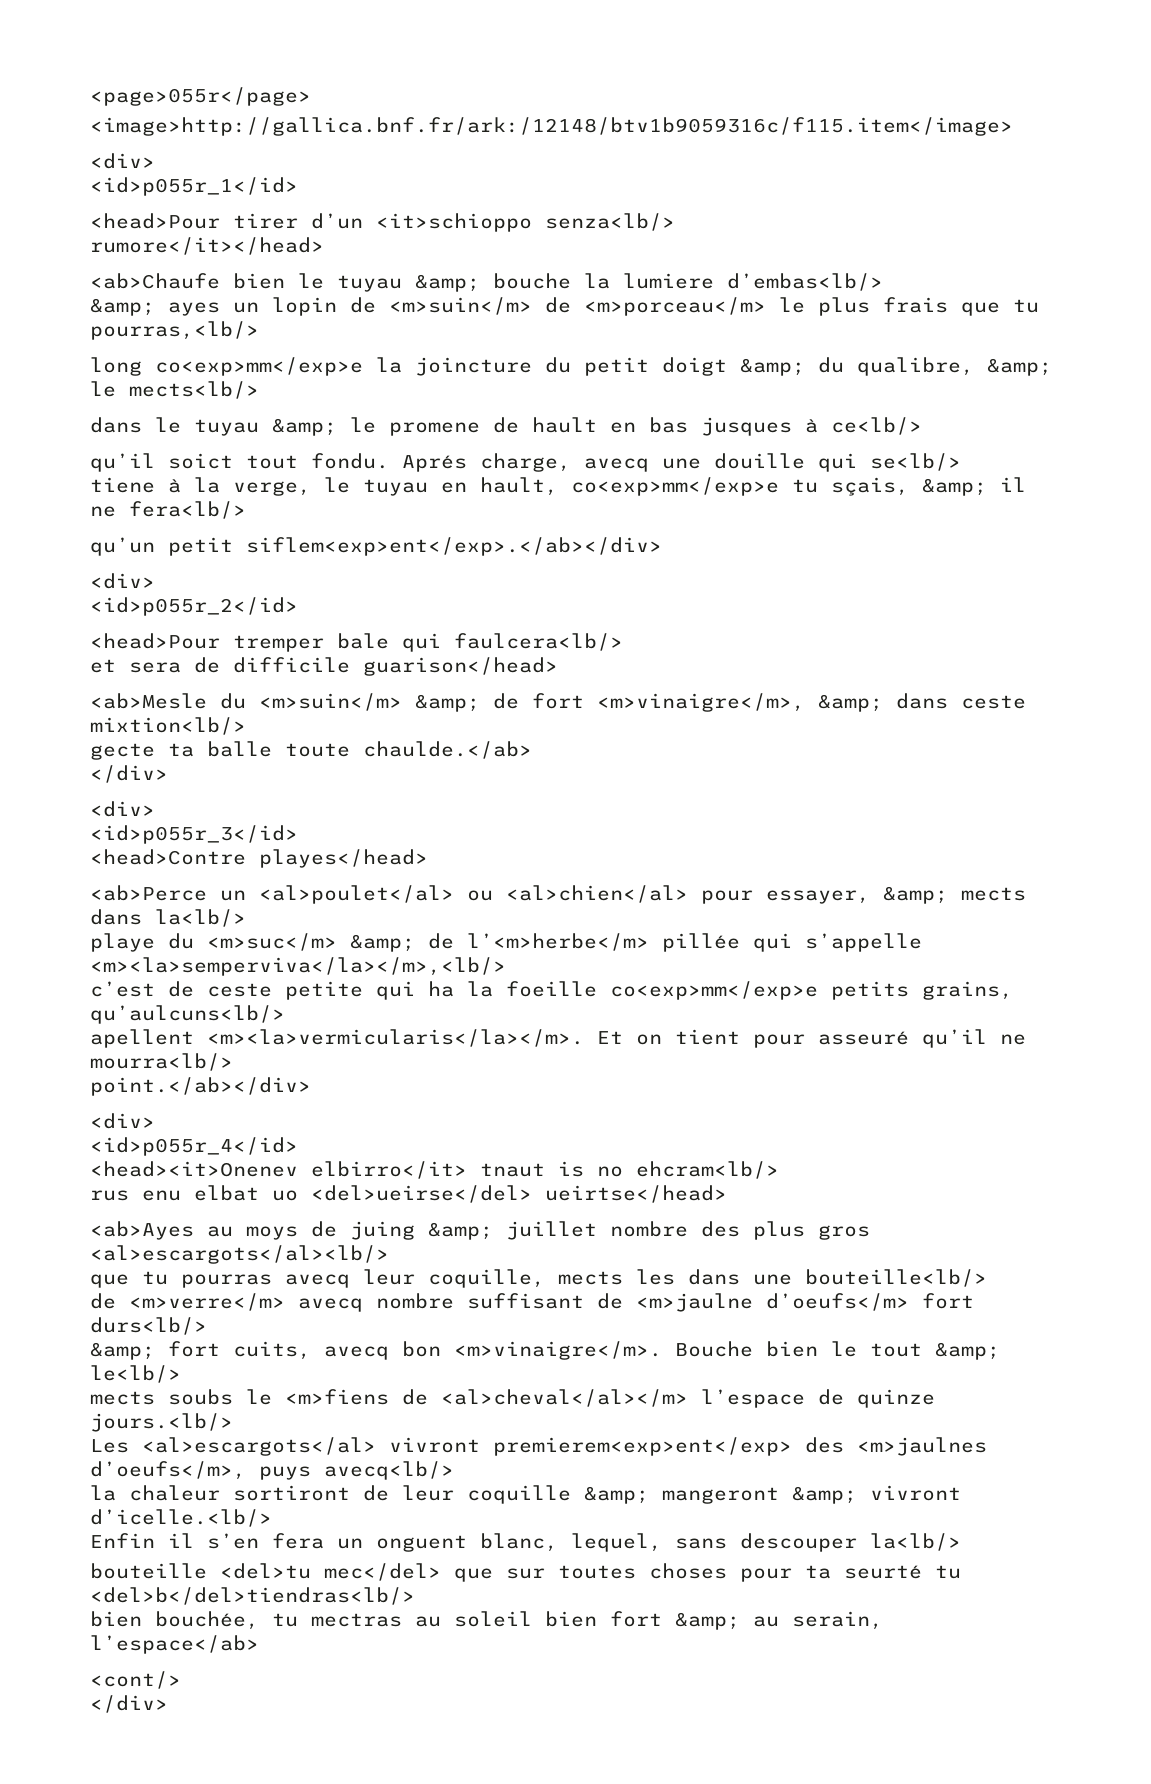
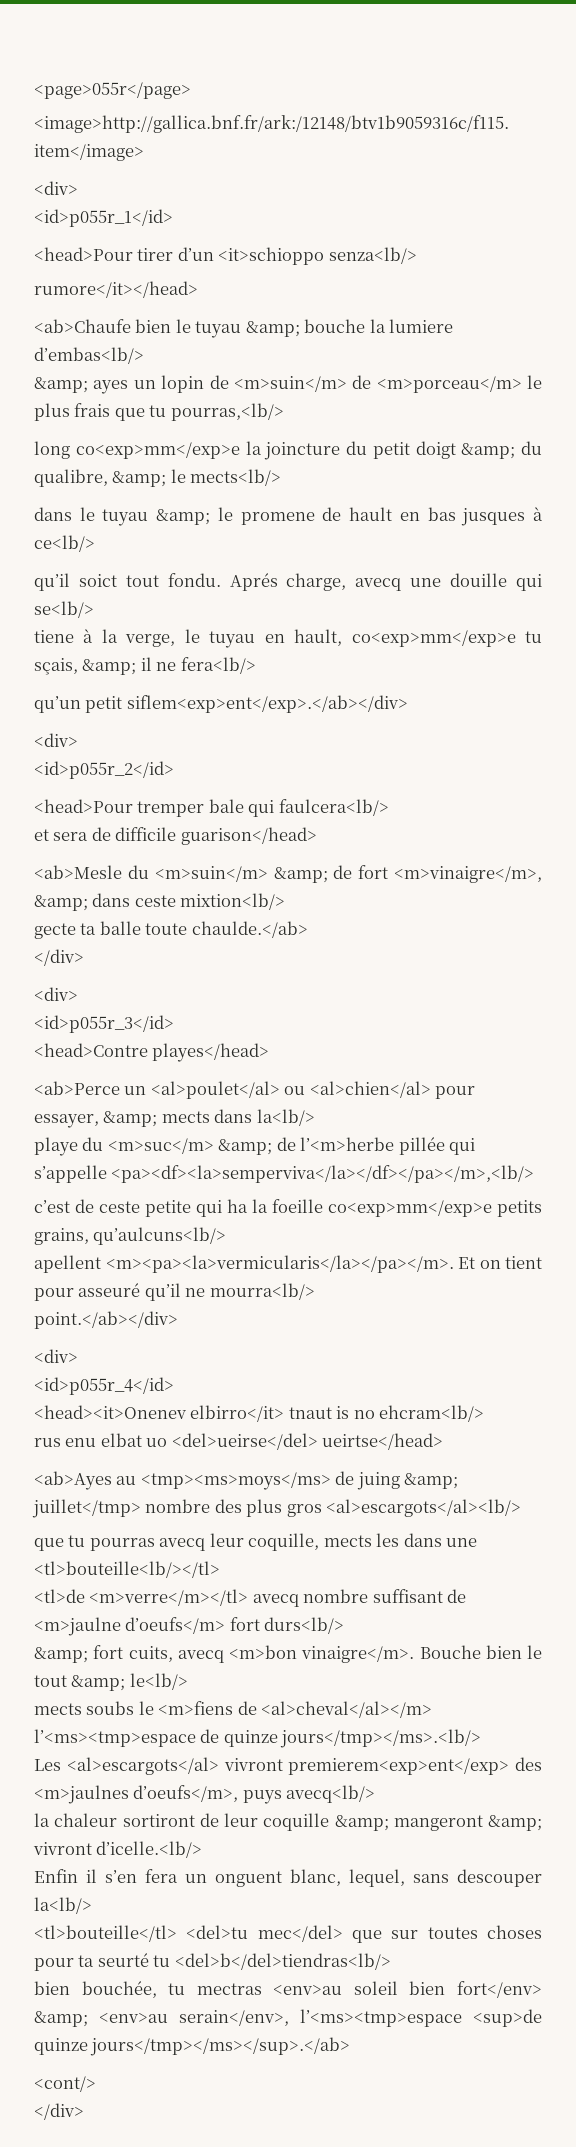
[467,933,649,951] l’<m>herbe</m> -> [300,1137,395,1151] l’<m>herbe
[90,957,506,976] <m><la>semperviva</la></m>,<lb/> -> [111,1165,535,1183] <pa><df><la>semperviva</la></df></pa></m>,<lb/>
[207,1029,584,1047] <m><la>vermicularis</la></m>. -> [105,1255,454,1273] <m><pa><la>vermicularis</la></pa></m>.
[246,1226,298,1240] moys -> [140,1472,331,1490] <tmp><ms>moys</ms>
[506,1221,597,1240] juillet -> [32,1499,141,1518] juillet</tmp>
[805,1269,987,1287] [90,1293,285,1311] bouteille<lb/> // de <m>verre</m> -> [34,1561,220,1578] [34,1589,249,1606] <tl>bouteille<lb/></tl> // <tl>de <m>verre</m></tl>
[402,1341,662,1360] bon <m>vinaigre</m>. -> [229,1645,415,1663] <m>bon vinaigre</m>.
[701,1389,805,1408] l’espace -> [34,1729,196,1747] l’<ms><tmp>espace
[90,1413,233,1432] jours.<lb/> -> [280,1729,482,1748] jours</tmp></ms>.<lb/>
[90,1563,207,1579] bouteille -> [34,1925,177,1942] <tl>bouteille</tl>
[415,1616,441,1627] au -> [273,1985,343,1995] <env>au
[610,1611,883,1630] [90,1635,259,1654] fort &amp; au serain, l’espace</ab> -> [457,1981,542,1998] [34,2009,542,2027] [34,2037,351,2056] fort</env> &amp; <env>au serain</env>, l’<ms><tmp>espace <sup>de quinze jours</tmp></ms></sup>.</ab>

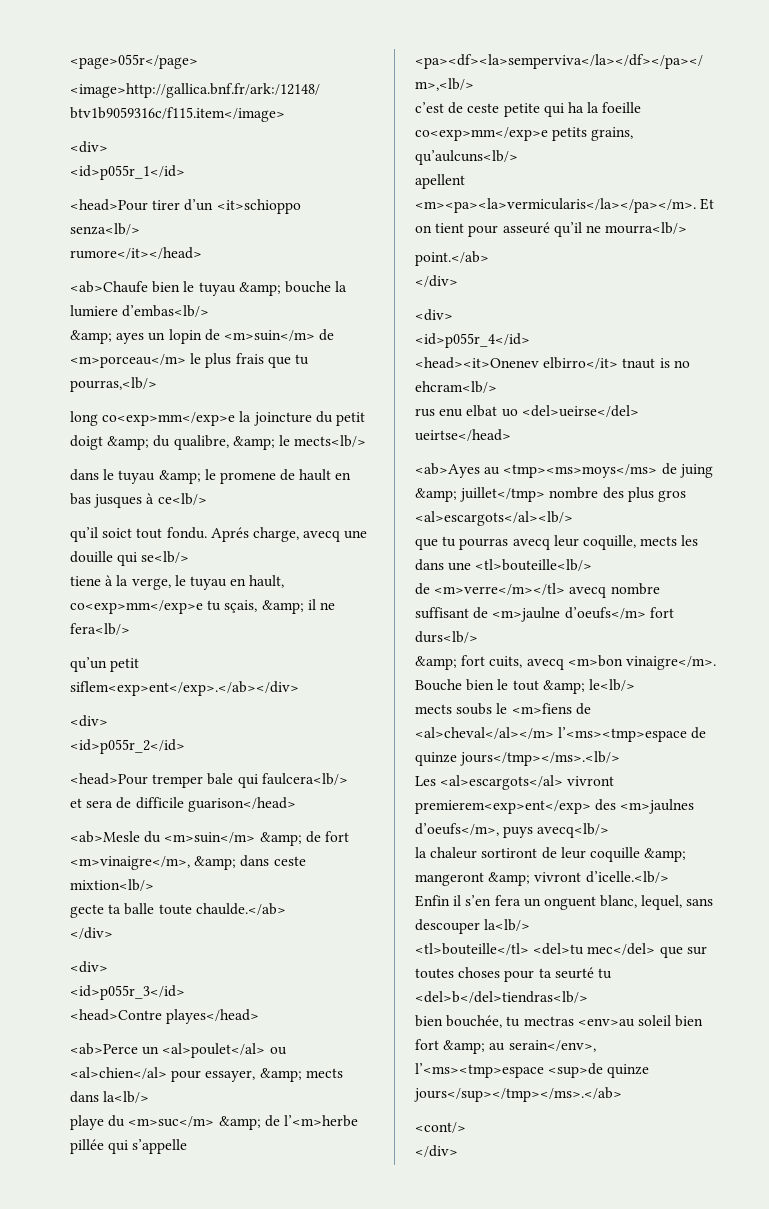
[34,1311,178,1329] point.</ab></div> -> [415,251,489,266] [415,275,458,287] point.</ab> // </div>
[34,1561,220,1578] [34,1589,85,1603] <tl>bouteille<lb/></tl> // <tl>de -> [475,559,593,571] [415,583,430,595] <tl>bouteille<lb/> // de
[457,1981,542,1998] [34,2011,168,2027] fort</env> &amp; <env>au -> [415,1039,506,1054] fort &amp; au
[90,2037,351,2056] jours</tmp></ms></sup>.</ab> -> [414,1087,622,1102] jours</sup></tmp></ms>.</ab>

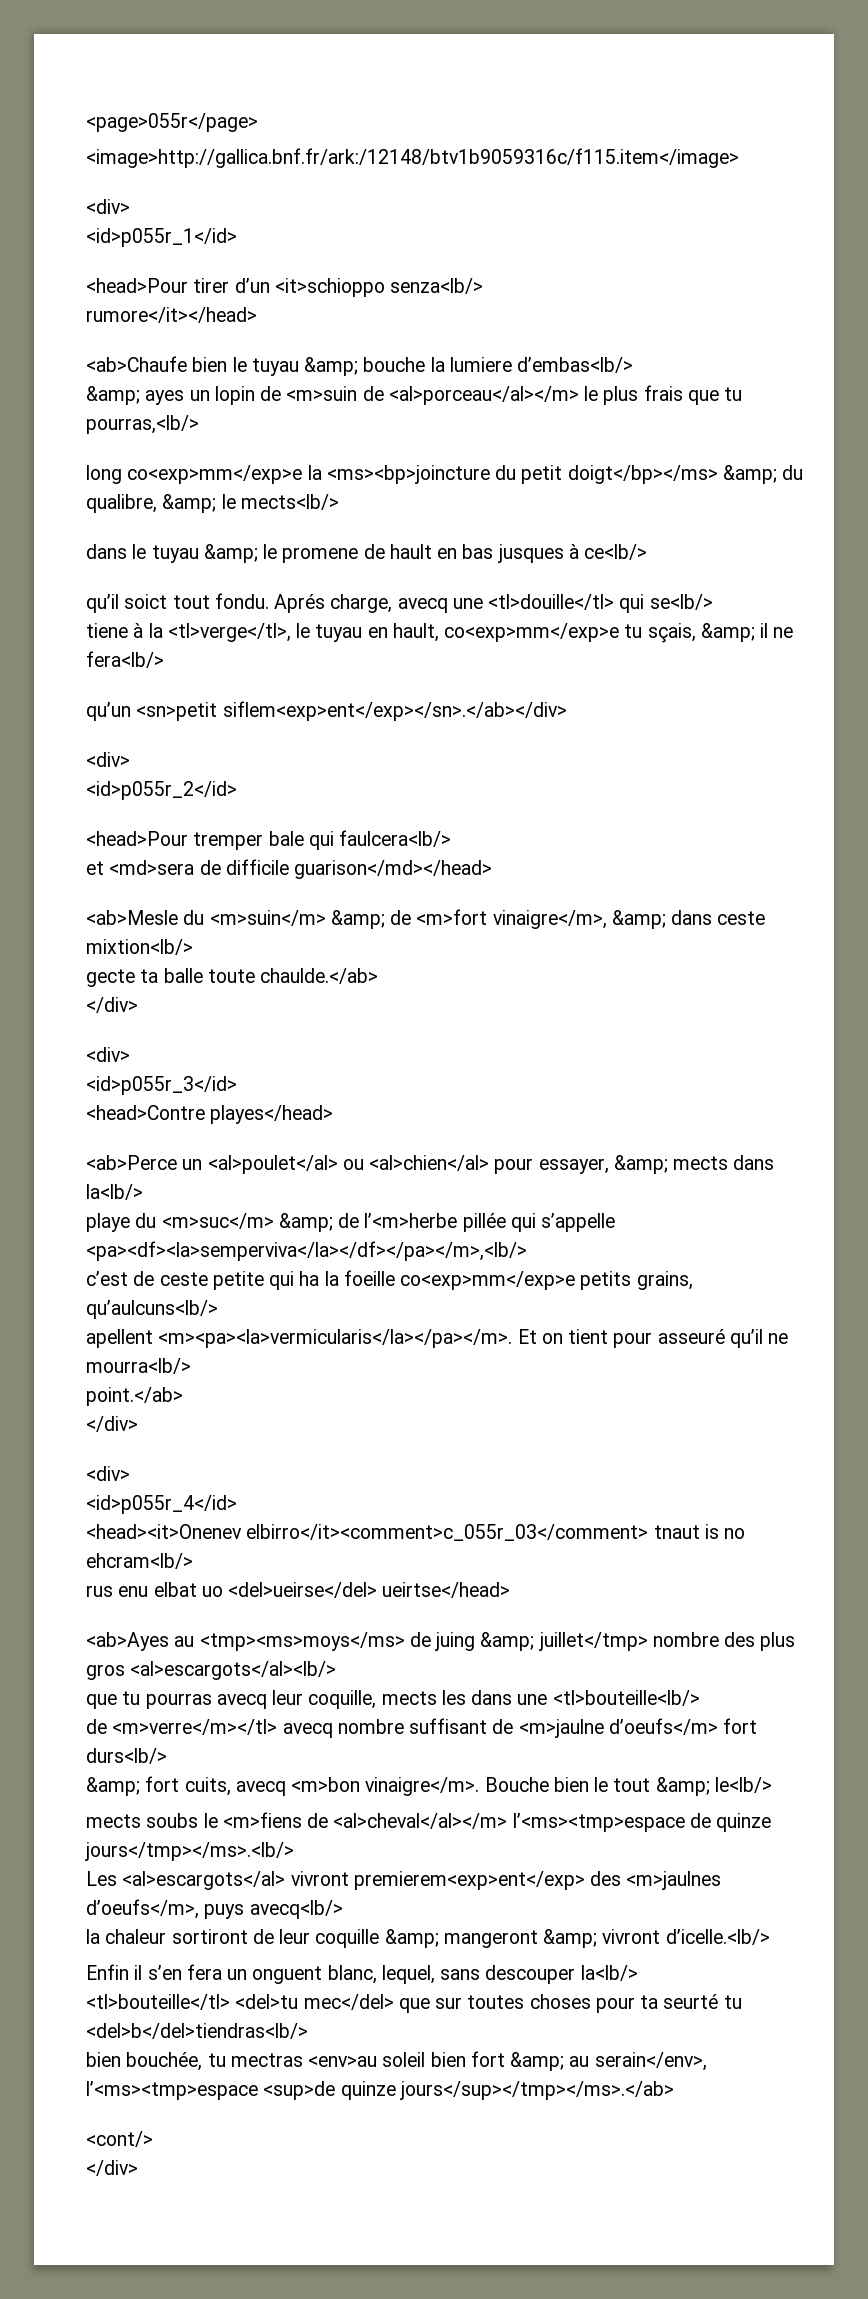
[223,329,335,341] [70,354,186,368] <m>suin</m> de <m>porceau</m> -> [286,386,579,405] <m>suin de <al>porceau</al></m>
[253,412,312,426] joincture -> [326,465,490,484] <ms><bp>joincture
[70,435,103,450] doigt -> [567,465,718,484] doigt</bp></ms>
[70,551,113,563] douille -> [488,594,615,610] <tl>douille</tl>
[131,578,171,590] verge, -> [167,623,291,642] <tl>verge</tl>,
[110,658,140,672] [70,681,299,696] petit siflem<exp>ent</exp>.</ab></div> -> [136,701,567,721] <sn>petit siflem<exp>ent</exp></sn>.</ab></div>
[86,800,114,808] sera -> [109,860,195,875] <md>sera
[187,797,296,812] guarison</head> -> [294,860,493,879] guarison</md></head>
[324,831,349,842] [70,856,190,870] fort <m>vinaigre</m>, -> [416,909,607,929] <m>fort vinaigre</m>,
[543,357,619,369] elbirro</it> -> [246,1524,649,1541] elbirro</it><comment>c_055r_03</comment>

